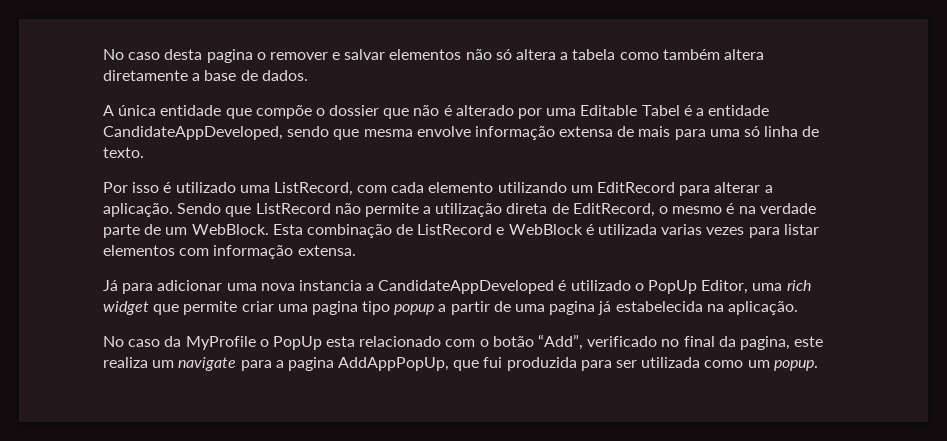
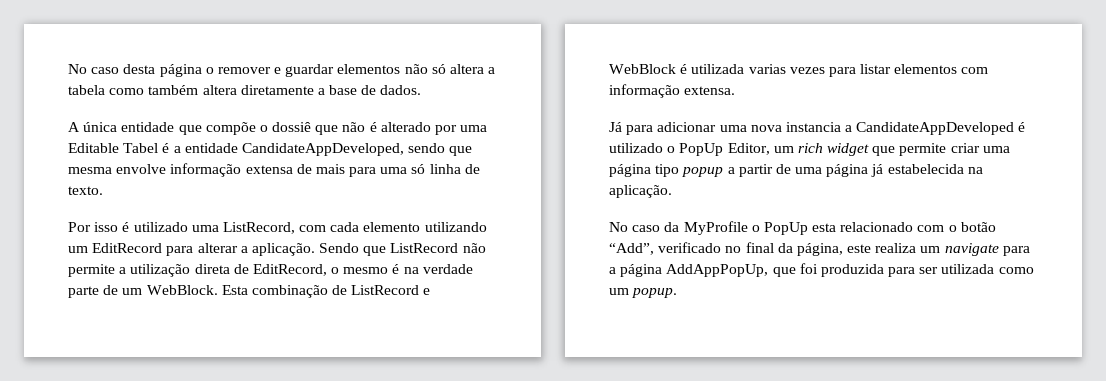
[206,49,253,63] pagina -> [159,64,202,77] página
[344,49,386,60] salvar -> [285,64,335,77] guardar
[329,105,380,116] dossier -> [272,122,312,132] dossiê
[752,283,783,291] uma -> [773,146,794,153] um
[311,301,358,315] pagina -> [609,164,651,177] página
[549,301,596,315] pagina -> [826,164,869,177] página
[739,336,790,350] pagina, -> [796,243,843,256] página,
[287,357,334,371] pagina -> [620,264,663,277] página
[483,357,503,368] fui -> [799,263,818,274] foi

